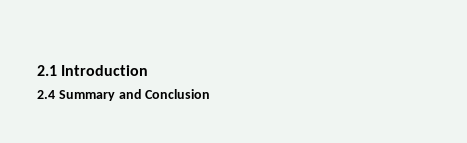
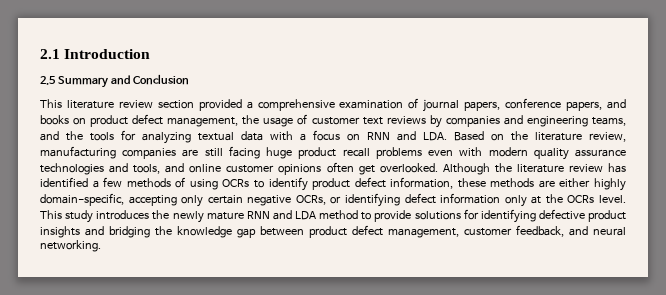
[37,90,55,99] 2.4 -> [40,76,56,85] 2.5
(211, 94) none -> [40,98,626,112] [40,114,627,128] [40,130,626,144] [40,146,626,160] [40,162,626,175] [40,177,626,191] [40,193,626,207] [40,209,626,223] [40,225,626,238] [40,240,101,252] // This literature review section provided a comprehensive examination of journal papers, conference papers, and books on product defect management, the usage of customer text reviews by companies and engineering teams, and the tools for analyzing textual data with a focus on RNN and LDA. Based on the literature review, manufacturing companies are still facing huge product recall problems even with modern quality assurance technologies and tools, and online customer opinions often get overlooked. Although the literature review has identified a few methods of using OCRs to identify product defect information, these methods are either highly domain-specific, accepting only certain negative OCRs, or identifying defect information only at the OCRs level. This study introduces the newly mature RNN and LDA method to provide solutions for identifying defective product insights and bridging the knowledge gap between product defect management, customer feedback, and neural networking.

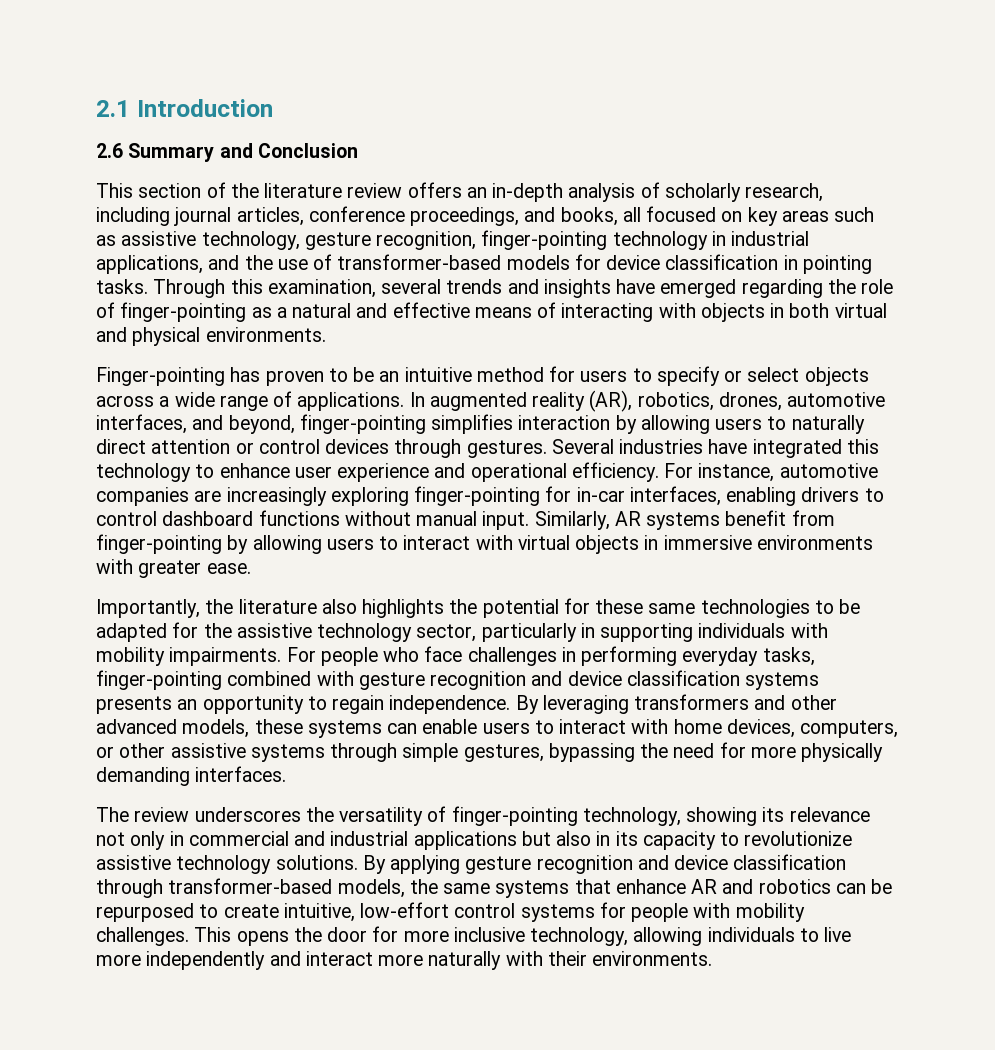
[40,76,56,85] 2.5 -> [96,143,123,158] 2.6
[66,98,626,112] [40,114,627,128] [40,130,626,144] [40,146,626,160] [40,162,626,175] [40,177,626,191] [40,193,626,207] [40,209,626,223] [40,225,626,238] [40,240,101,252] literature review section provided a comprehensive examination of journal papers, conference papers, and books on product defect management, the usage of customer text reviews by companies and engineering teams, and the tools for analyzing textual data with a focus on RNN and LDA. Based on the literature review, manufacturing companies are still facing huge product recall problems even with modern quality assurance technologies and tools, and online customer opinions often get overlooked. Although the literature review has identified a few methods of using OCRs to identify product defect information, these methods are either highly domain-specific, accepting only certain negative OCRs, or identifying defect information only at the OCRs level. This study introduces the newly mature RNN and LDA method to provide solutions for identifying defective product insights and bridging the knowledge gap between product defect management, customer feedback, and neural networking. -> [138,182,824,202] [96,206,875,226] [96,230,810,250] [96,254,872,274] [96,279,894,298] [96,302,887,322] [96,327,326,346] [96,366,869,386] [96,390,886,412] [96,414,865,434] [96,439,879,458] [96,462,878,482] [96,486,884,506] [96,510,835,530] [96,534,873,554] [96,559,251,578] [96,598,861,618] [96,622,828,642] [96,646,815,666] [96,670,820,690] [96,694,837,714] [96,719,899,738] [96,742,884,762] [96,766,287,786] [96,806,870,826] [96,831,853,850] [96,854,847,874] [96,878,893,898] [96,902,805,922] [96,926,852,946] [96,951,713,970] section of the literature review offers an in-depth analysis of scholarly research, including journal articles, conference proceedings, and books, all focused on key areas such as assistive technology, gesture recognition, finger-pointing technology in industrial applications, and the use of transformer-based models for device classification in pointing tasks. Through this examination, several trends and insights have emerged regarding the role of finger-pointing as a natural and effective means of interacting with objects in both virtual and physical environments. // Finger-pointing has proven to be an intuitive method for users to specify or select objects across a wide range of applications. In augmented reality (AR), robotics, drones, automotive interfaces, and beyond, finger-pointing simplifies interaction by allowing users to naturally direct attention or control devices through gestures. Several industries have integrated this technology to enhance user experience and operational efficiency. For instance, automotive companies are increasingly exploring finger-pointing for in-car interfaces, enabling drivers to control dashboard functions without manual input. Similarly, AR systems benefit from finger-pointing by allowing users to interact with virtual objects in immersive environments with greater ease. // Importantly, the literature also highlights the potential for these same technologies to be adapted for the assistive technology sector, particularly in supporting individuals with mobility impairments. For people who face challenges in performing everyday tasks, finger-pointing combined with gesture recognition and device classification systems presents an opportunity to regain independence. By leveraging transformers and other advanced models, these systems can enable users to interact with home devices, computers, or other assistive systems through simple gestures, bypassing the need for more physically demanding interfaces. // The review underscores the versatility of finger-pointing technology, showing its relevance not only in commercial and industrial applications but also in its capacity to revolutionize assistive technology solutions. By applying gesture recognition and device classification through transformer-based models, the same systems that enhance AR and robotics can be repurposed to create intuitive, low-effort control systems for people with mobility challenges. This opens the door for more inclusive technology, allowing individuals to live more independently and interact more naturally with their environments.

